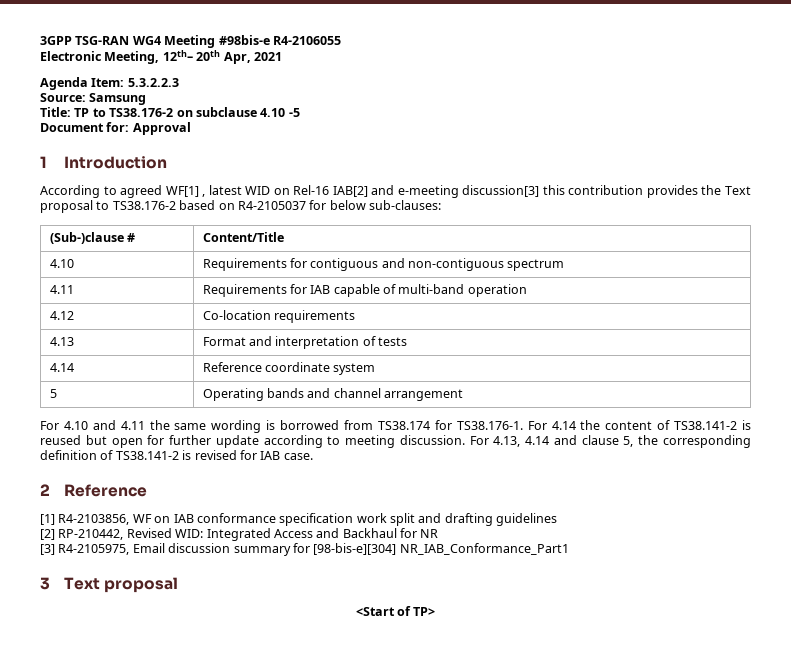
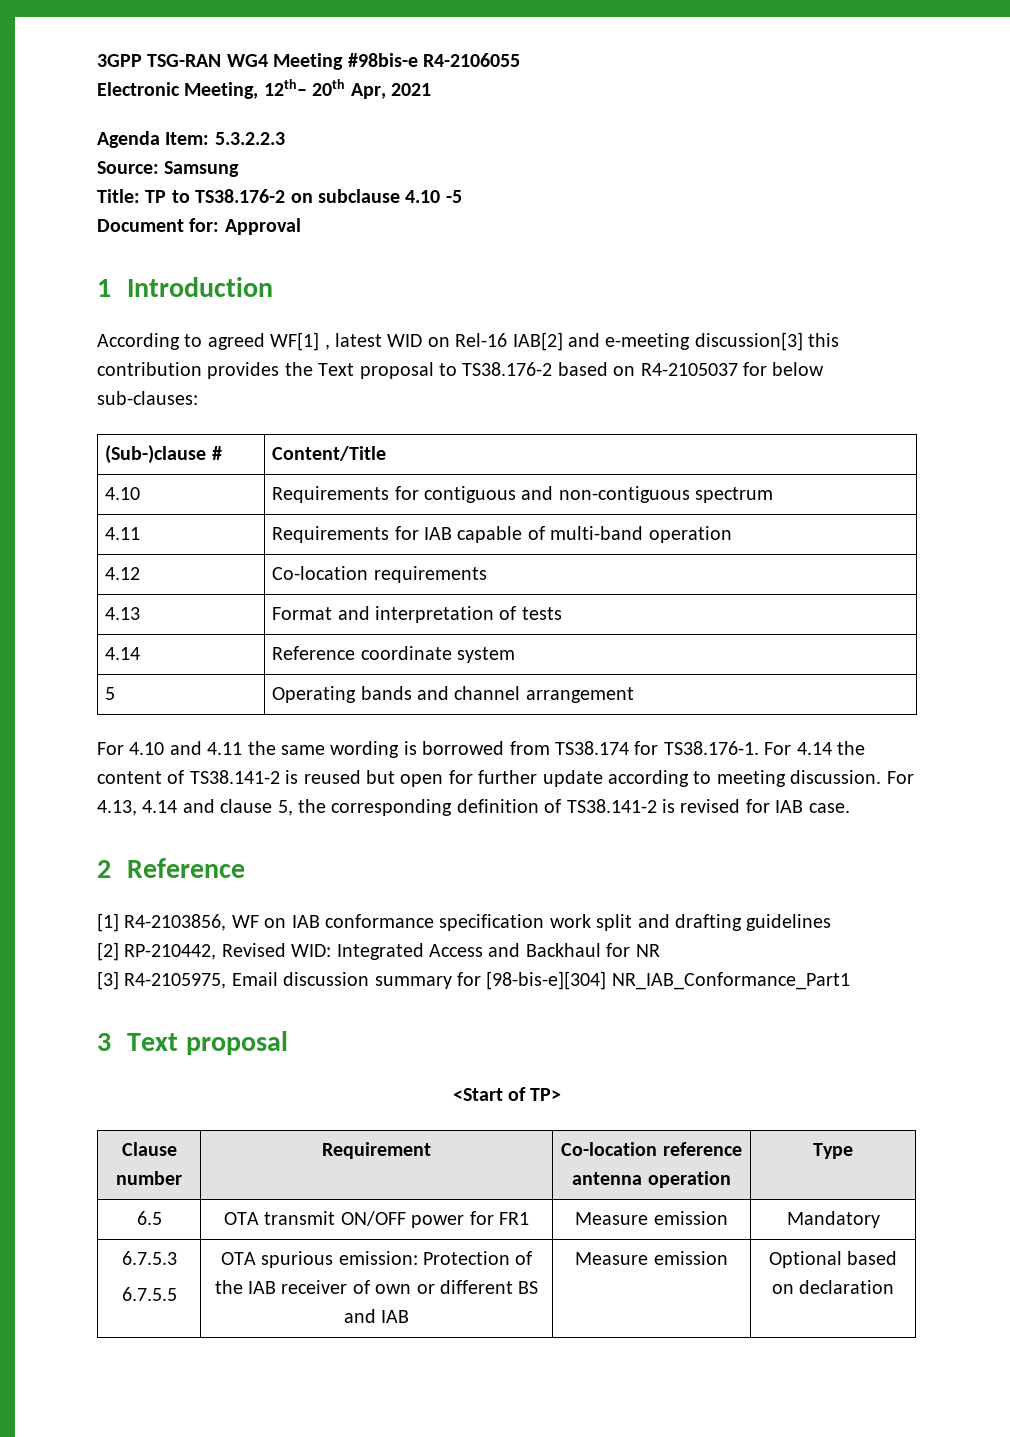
(436, 611) none -> [121,1142,177,1156] [116,1171,182,1185] [322,1142,431,1159] [561,1142,742,1156] [572,1171,731,1188] [813,1143,853,1159] [136,1211,162,1225] [224,1211,529,1228] [575,1211,728,1225] [786,1211,880,1228] [121,1251,177,1265] [121,1287,177,1301] [220,1251,533,1268] [214,1280,539,1294] [343,1309,410,1323] [575,1251,728,1265] [768,1251,898,1268] [771,1280,895,1294] // Clause number | Requirement | Co-location reference antenna operation | Type // 6.5 | OTA transmit ON/OFF power for FR1 | Measure emission | Mandatory // 6.7.5.3 // 6.7.5.5 | OTA spurious emission: Protection of the IAB receiver of own or different BS and IAB | Measure emission | Optional based on declaration

